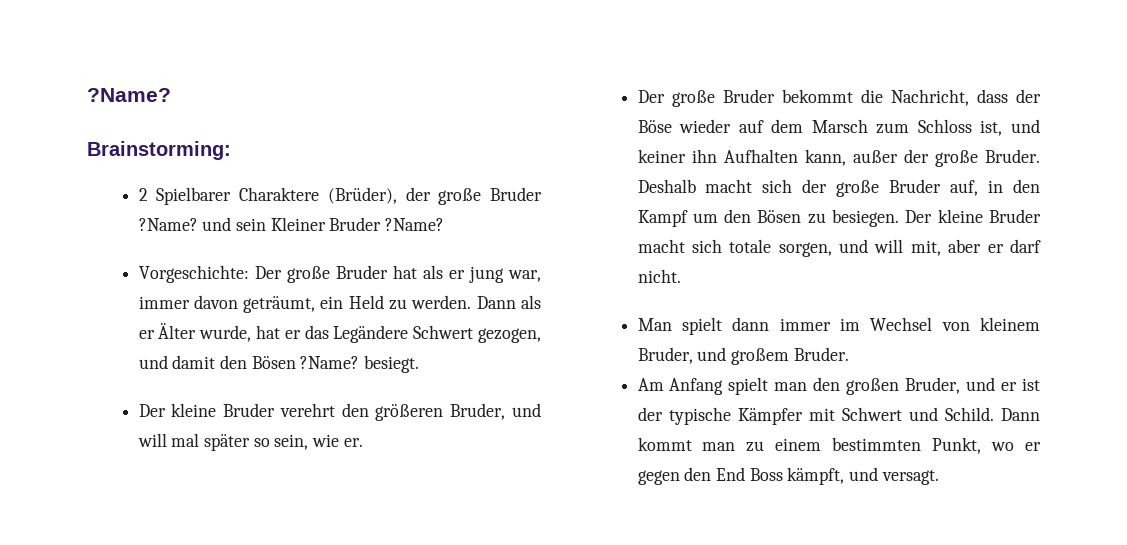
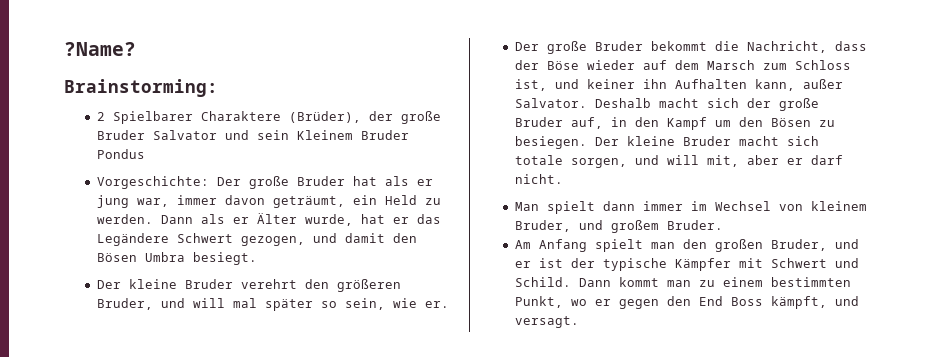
[138,218,198,231] ?Name? -> [152,130,217,140] Salvator
[270,217,445,231] Kleiner Bruder ?Name? -> [296,130,409,140] [96,149,145,159] Kleinem Bruder Pondus
[300,356,360,369] ?Name? -> [144,252,185,262] Umbra
[903,149,1040,167] der große Bruder. -> [514,98,587,108] Salvator.

